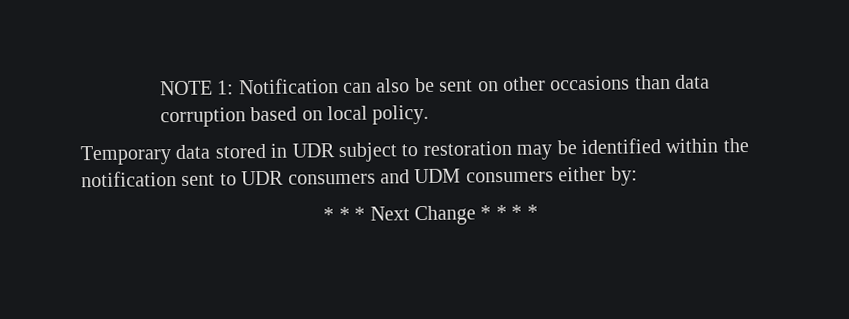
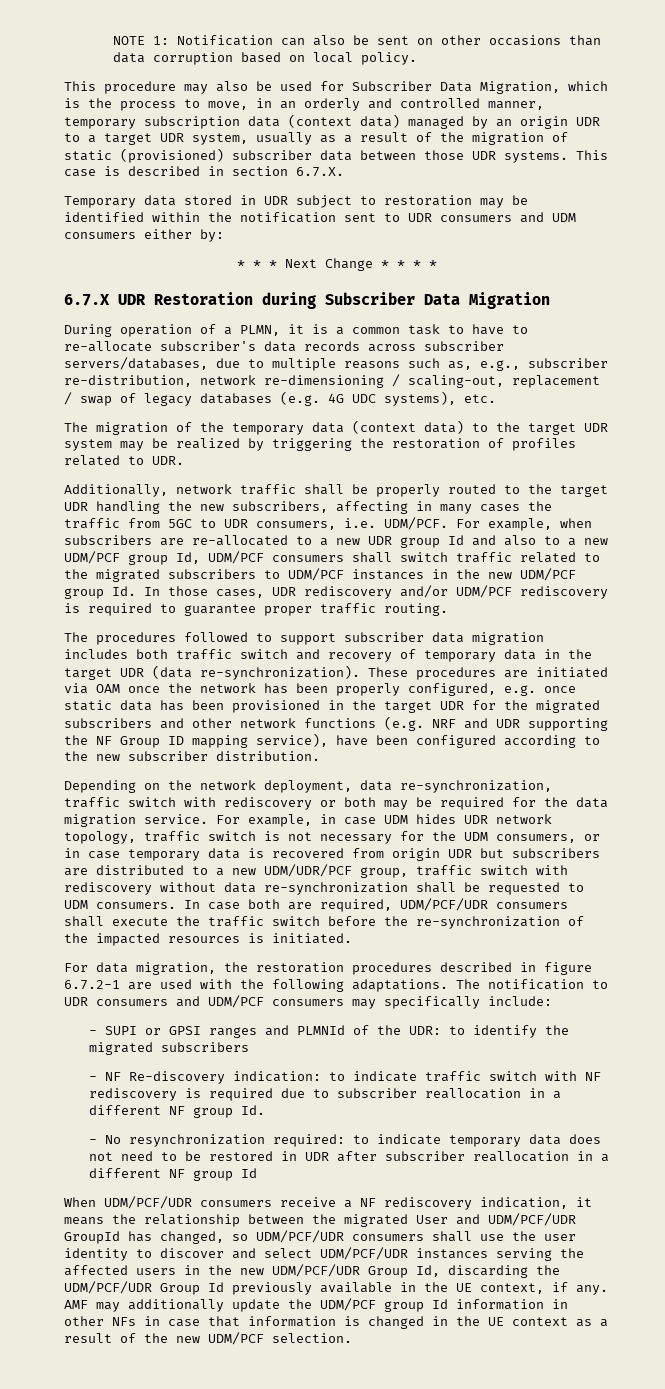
(430, 114) none -> [64,81,608,94] [64,98,544,111] [64,114,600,129] [64,132,568,145] [64,148,608,163] [64,166,344,177] // This procedure may also be used for Subscriber Data Migration, which is the process to move, in an orderly and controlled manner, temporary subscription data (context data) managed by an origin UDR to a target UDR system, usually as a result of the migration of static (provisioned) subscriber data between those UDR systems. This case is described in section 6.7.X.
(538, 211) none -> [64,292,550,309] [64,324,528,337] [64,341,504,352] [64,357,608,371] [64,374,600,388] [64,391,496,406] [64,420,608,435] [64,438,576,451] [64,455,184,466] [64,484,608,497] [64,501,552,514] [64,517,592,531] [64,535,608,548] [64,551,600,565] [64,568,576,582] [64,585,608,599] [64,603,448,616] [64,632,544,645] [64,649,592,662] [64,665,608,680] [64,683,576,696] [64,700,600,713] [64,716,608,731] [64,733,600,748] [64,751,320,761] [64,780,552,793] [64,797,608,810] [64,814,552,827] [64,831,600,844] [64,848,600,861] [64,864,568,878] [64,882,584,895] [64,898,568,912] [64,916,584,929] [64,933,352,946] [64,962,592,975] [64,979,608,992] [64,995,552,1009] [88,1025,569,1038] [88,1042,249,1055] [88,1071,601,1084] [88,1088,561,1101] [88,1105,265,1118] [88,1134,601,1147] [88,1151,609,1162] [88,1168,257,1181] [64,1196,592,1210] [64,1213,576,1227] [64,1230,576,1244] [64,1247,584,1261] [64,1264,560,1278] [64,1281,608,1295] [64,1298,568,1312] [64,1316,608,1329] [64,1332,352,1345] // 6.7.X UDR Restoration during Subscriber Data Migration // During operation of a PLMN, it is a common task to have to re-allocate subscriber's data records across subscriber servers/databases, due to multiple reasons such as, e.g., subscriber re-distribution, network re-dimensioning / scaling-out, replacement / swap of legacy databases (e.g. 4G UDC systems), etc. // The migration of the temporary data (context data) to the target UDR system may be realized by triggering the restoration of profiles related to UDR. // Additionally, network traffic shall be properly routed to the target UDR handling the new subscribers, affecting in many cases the traffic from 5GC to UDR consumers, i.e. UDM/PCF. For example, when subscribers are re-allocated to a new UDR group Id and also to a new UDM/PCF group Id, UDM/PCF consumers shall switch traffic related to the migrated subscribers to UDM/PCF instances in the new UDM/PCF group Id. In those cases, UDR rediscovery and/or UDM/PCF rediscovery is required to guarantee proper traffic routing. // The procedures followed to support subscriber data migration includes both traffic switch and recovery of temporary data in the target UDR (data re-synchronization). These procedures are initiated via OAM once the network has been properly configured, e.g. once static data has been provisioned in the target UDR for the migrated subscribers and other network functions (e.g. NRF and UDR supporting the NF Group ID mapping service), have been configured according to the new subscriber distribution. // Depending on the network deployment, data re-synchronization, traffic switch with rediscovery or both may be required for the data migration service. For example, in case UDM hides UDR network topology, traffic switch is not necessary for the UDM consumers, or in case temporary data is recovered from origin UDR but subscribers are distributed to a new UDM/UDR/PCF group, traffic switch with rediscovery without data re-synchronization shall be requested to UDM consumers. In case both are required, UDM/PCF/UDR consumers shall execute the traffic switch before the re-synchronization of the impacted resources is initiated. // For data migration, the restoration procedures described in figure 6.7.2-1 are used with the following adaptations. The notification to UDR consumers and UDM/PCF consumers may specifically include: // - SUPI or GPSI ranges and PLMNId of the UDR: to identify the migrated subscribers // - NF Re-discovery indication: to indicate traffic switch with NF rediscovery is required due to subscriber reallocation in a different NF group Id. // - No resynchronization required: to indicate temporary data does not need to be restored in UDR after subscriber reallocation in a different NF group Id // When UDM/PCF/UDR consumers receive a NF rediscovery indication, it means the relationship between the migrated User and UDM/PCF/UDR GroupId has changed, so UDM/PCF/UDR consumers shall use the user identity to discover and select UDM/PCF/UDR instances serving the affected users in the new UDM/PCF/UDR Group Id, discarding the UDM/PCF/UDR Group Id previously available in the UE context, if any. AMF may additionally update the UDM/PCF group Id information in other NFs in case that information is changed in the UE context as a result of the new UDM/PCF selection.

